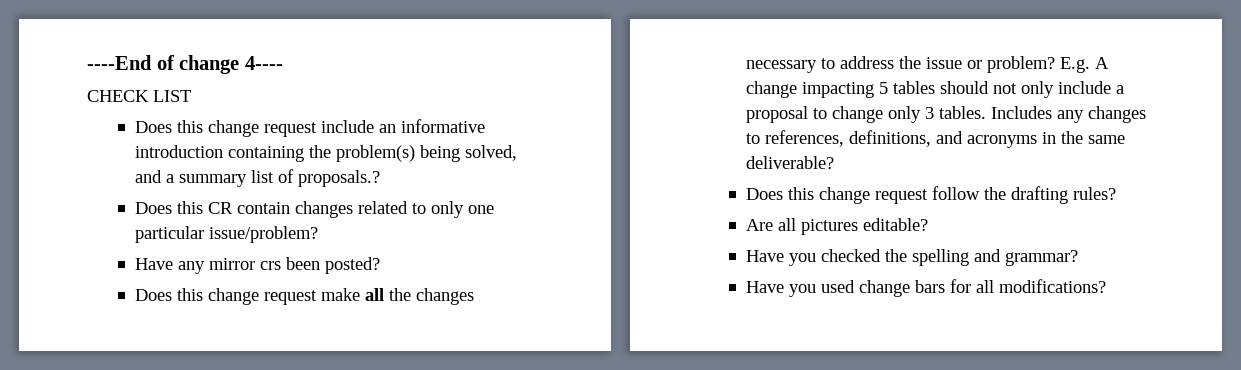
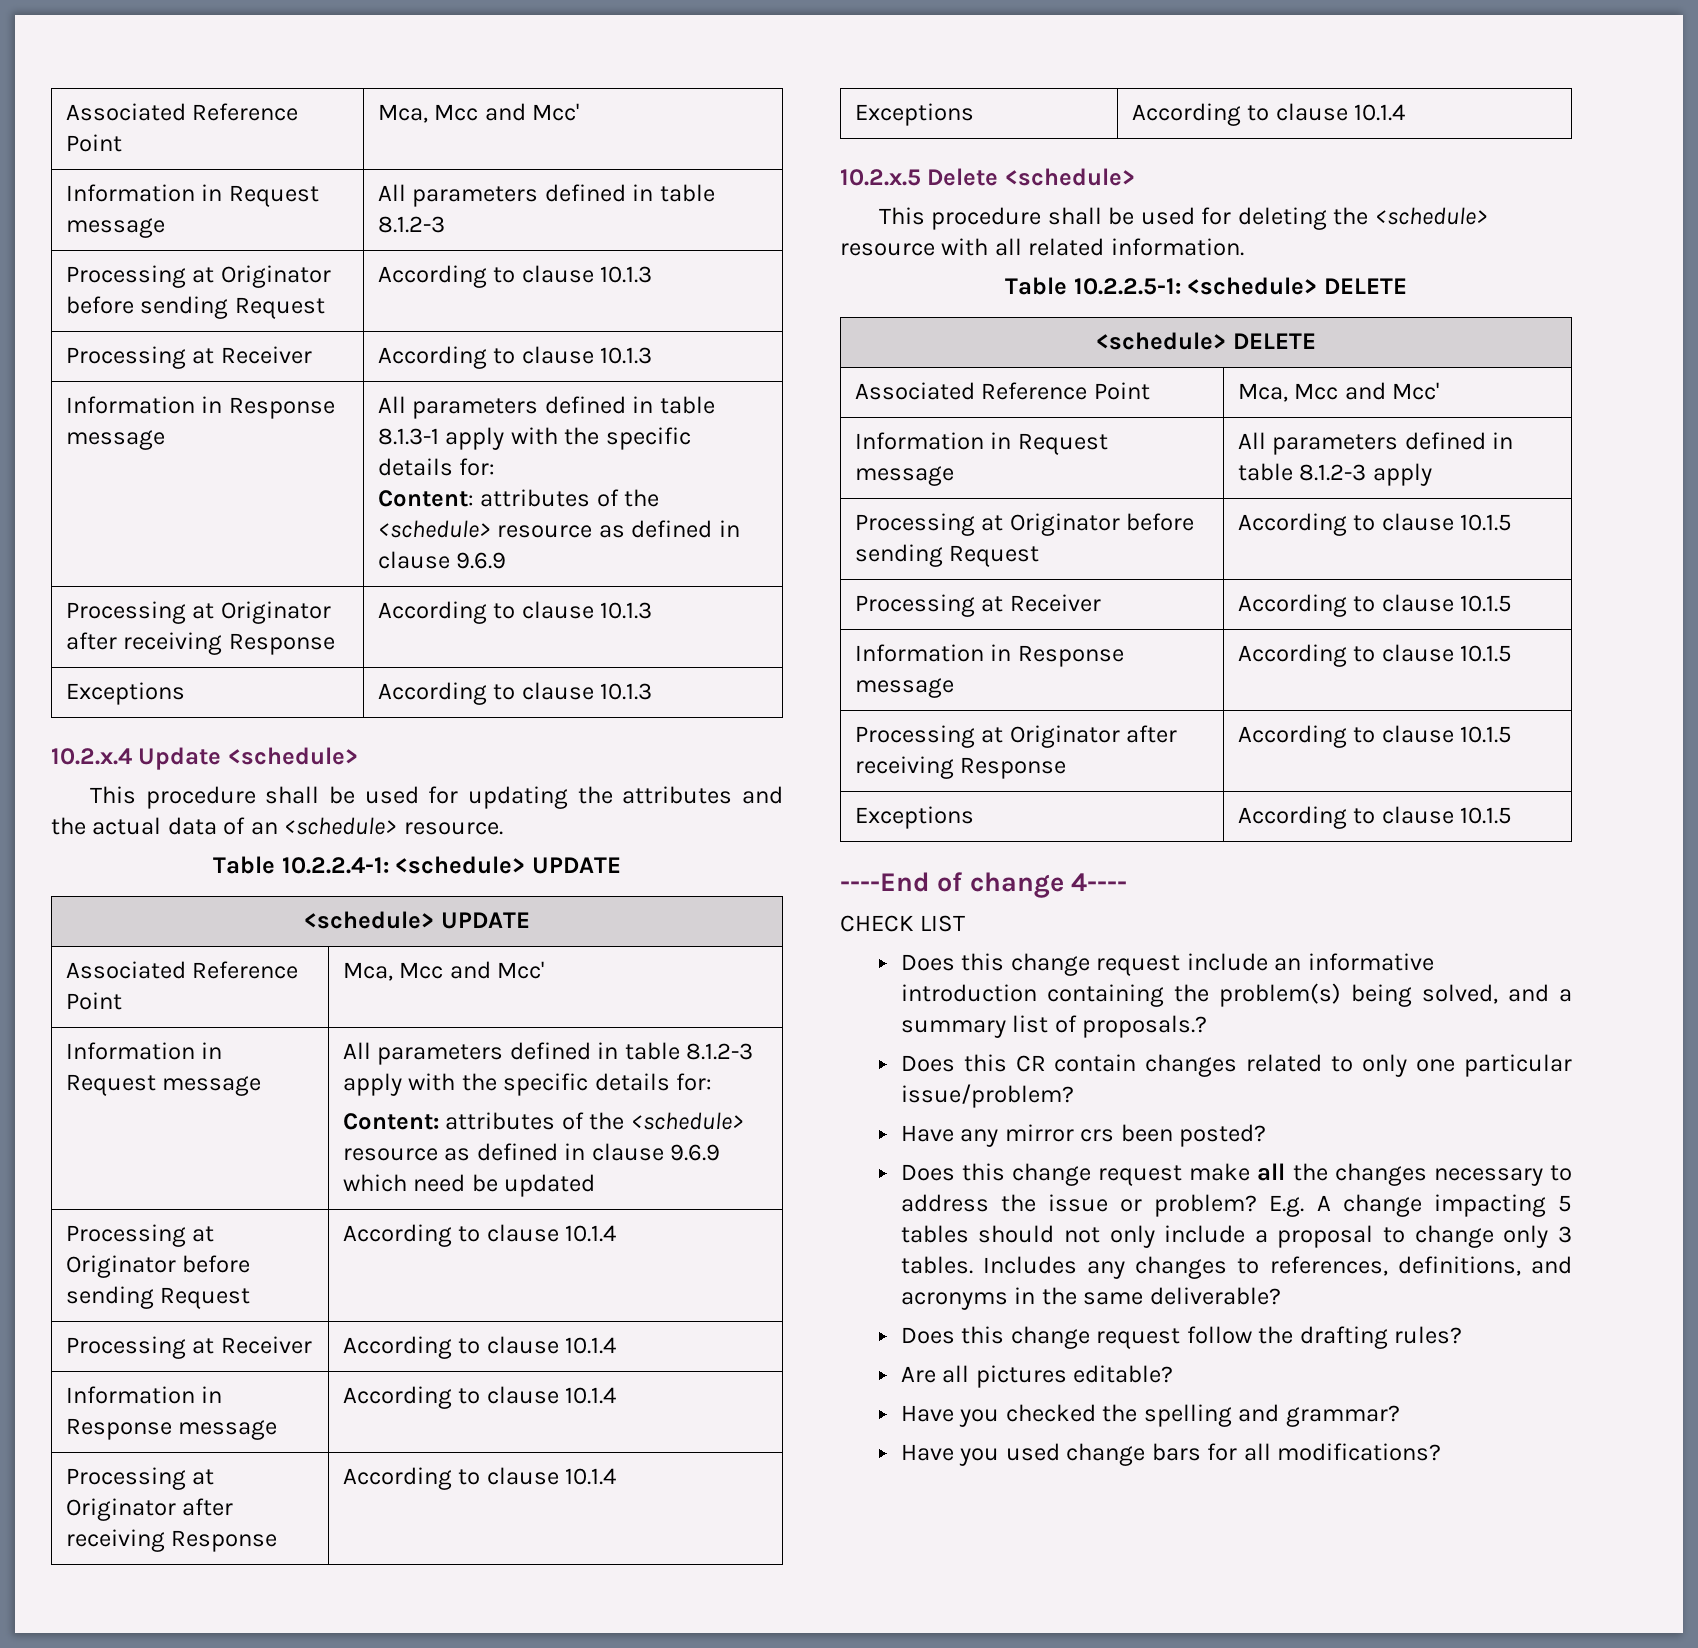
(87, 62) none -> [65,103,299,121] [65,134,122,152] [377,103,580,123] [65,184,319,207] [65,218,165,238] [377,184,715,207] [377,216,445,233] [65,265,331,288] [65,296,325,319] [377,265,653,288] [65,346,312,369] [377,346,653,369] [65,396,335,419] [65,430,165,450] [377,396,715,419] [377,427,691,450] [377,458,496,476] [377,489,660,507] [377,520,740,538] [377,551,507,569] [65,601,331,624] [65,632,335,655] [377,601,653,624] [65,682,185,705] [377,682,653,705] [51,747,358,770] [89,786,783,809] [51,817,503,835] [213,856,621,874] [304,911,530,929] [65,961,299,979] [65,992,122,1010] [342,961,545,981] [65,1042,223,1060] [65,1074,262,1096] [342,1042,754,1065] [342,1073,713,1096] [342,1112,744,1130] [342,1143,721,1161] [342,1174,596,1197] [65,1224,215,1247] [65,1255,251,1278] [65,1286,251,1309] [342,1224,617,1247] [65,1336,312,1359] [342,1336,617,1359] [65,1386,223,1404] [65,1418,278,1440] [342,1386,617,1409] [65,1467,215,1490] [65,1498,234,1521] [65,1529,278,1552] [342,1467,617,1490] [854,103,974,126] [1131,103,1406,126] [840,168,1135,186] [878,207,1488,230] [840,238,1244,256] [1005,277,1407,295] [1096,332,1316,350] [854,382,1150,400] [1237,382,1440,402] [854,432,1108,455] [854,466,954,486] [1237,432,1514,455] [1237,463,1432,486] [854,513,1195,536] [854,544,1040,567] [1237,513,1513,536] [854,594,1101,617] [1237,594,1513,617] [854,644,1124,667] [854,678,954,698] [1237,644,1513,667] [854,725,1178,748] [854,756,1067,779] [1237,725,1513,748] [854,806,974,829] [1237,806,1513,829] Associated Reference Point | Mca, Mcc and Mcc' // Information in Request message | All parameters defined in table 8.1.2-3 // Processing at Originator before sending Request | According to clause 10.1.3 // Processing at Receiver | According to clause 10.1.3 // Information in Response message | All parameters defined in table 8.1.3-1 apply with the specific details for: // Content: attributes of the <schedule> resource as defined in clause 9.6.9 // Processing at Originator after receiving Response | According to clause 10.1.3 // Exceptions | According to clause 10.1.3 // 10.2.x.4 Update <schedule> // This procedure shall be used for updating the attributes and the actual data of an <schedule> resource. // Table 10.2.2.4-1: <schedule> UPDATE // <schedule> UPDATE // Associated Reference Point | Mca, Mcc and Mcc' // Information in Request message | All parameters defined in table 8.1.2-3 apply with the specific details for: // Content: attributes of the <schedule> resource as defined in clause 9.6.9 which need be updated // Processing at Originator before sending Request | According to clause 10.1.4 // Processing at Receiver | According to clause 10.1.4 // Information in Response message | According to clause 10.1.4 // Processing at Originator after receiving Response | According to clause 10.1.4 // Exceptions | According to clause 10.1.4 // 10.2.x.5 Delete <schedule> // This procedure shall be used for deleting the <schedule> resource with all related information. // Table 10.2.2.5-1: <schedule> DELETE // <schedule> DELETE // Associated Reference Point | Mca, Mcc and Mcc' // Information in Request message | All parameters defined in table 8.1.2-3 apply // Processing at Originator before sending Request | According to clause 10.1.5 // Processing at Receiver | According to clause 10.1.5 // Information in Response message | According to clause 10.1.5 // Processing at Originator after receiving Response | According to clause 10.1.5 // Exceptions | According to clause 10.1.5 //

